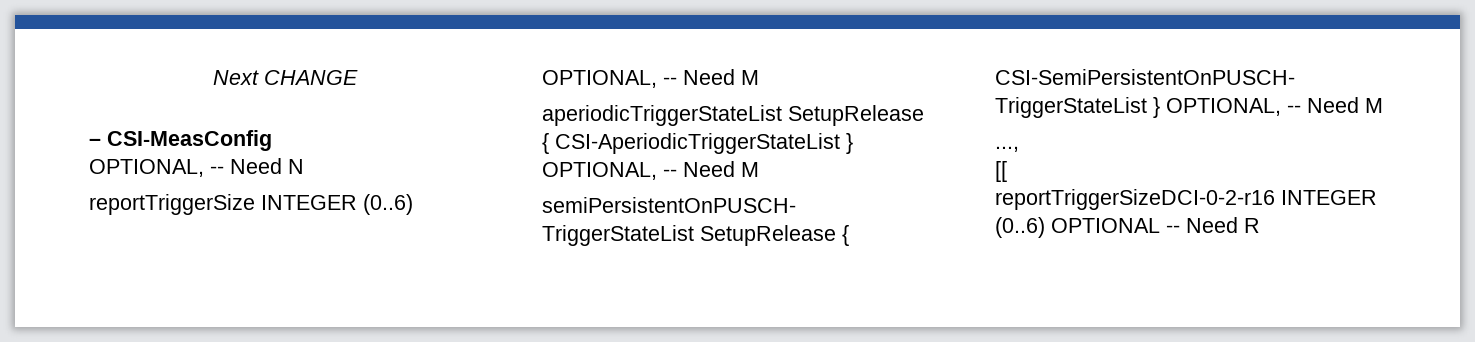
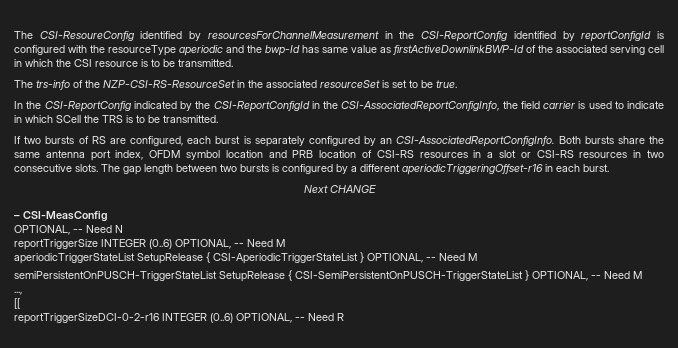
(212, 77) none -> [14,31,665,42] [14,45,664,56] [14,59,233,67] [14,80,457,90] [14,101,664,112] [14,115,218,123] [14,136,664,147] [14,150,664,161] [14,164,609,175] The CSI-ResoureConfig identified by resourcesForChannelMeasurement in the CSI-ReportConfig identified by reportConfigId is configured with the resourceType aperiodic and the bwp-Id has same value as firstActiveDownlinkBWP-Id of the associated serving cell in which the CSI resource is to be transmitted. // The trs-info of the NZP-CSI-RS-ResourceSet in the associated resourceSet is set to be true. // In the CSI-ReportConfig indicated by the CSI-ReportConfigId in the CSI-AssociatedReportConfigInfo, the field carrier is used to indicate in which SCell the TRS is to be transmitted. // If two bursts of RS are configured, each burst is separately configured by an CSI-AssociatedReportConfigInfo. Both bursts share the same antenna port index, OFDM symbol location and PRB location of CSI-RS resources in a slot or CSI-RS resources in two consecutive slots. The gap length between two bursts is configured by a different aperiodicTriggeringOffset-r16 in each burst. //
[1051,218,1160,233] OPTIONAL -> [236,313,292,323] OPTIONAL,

